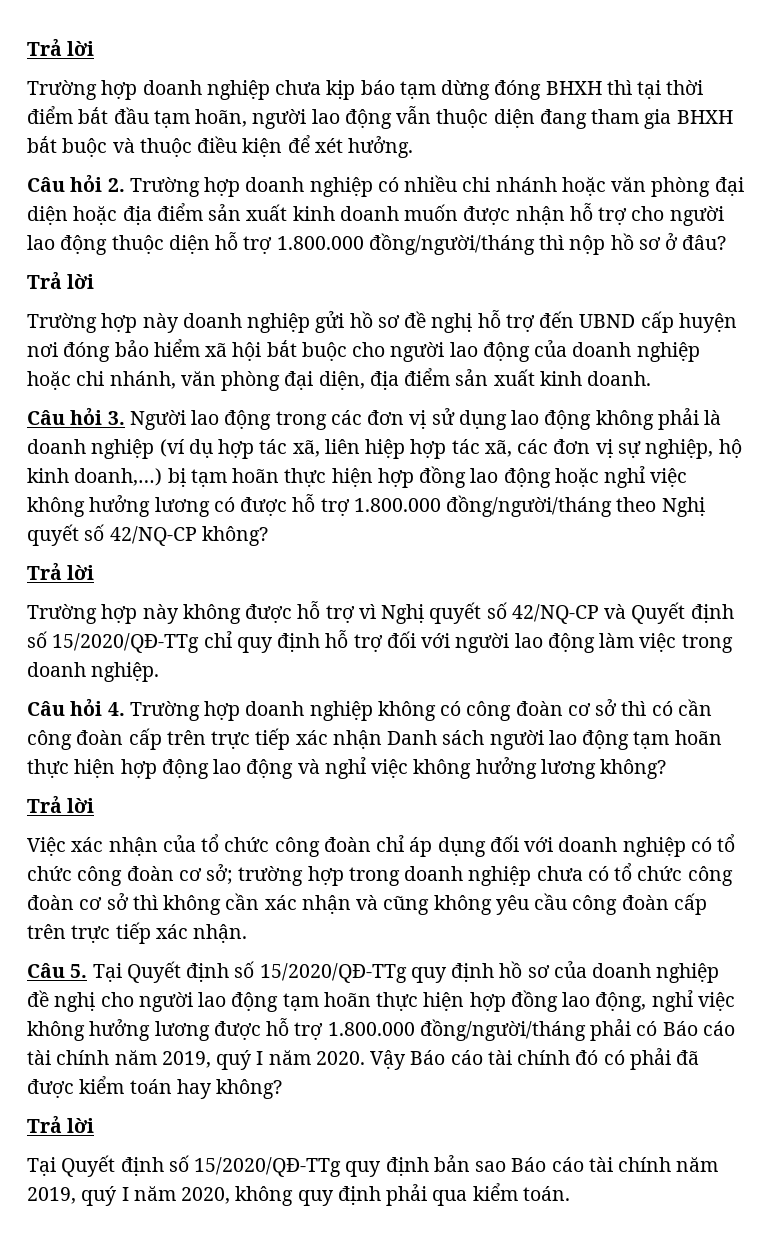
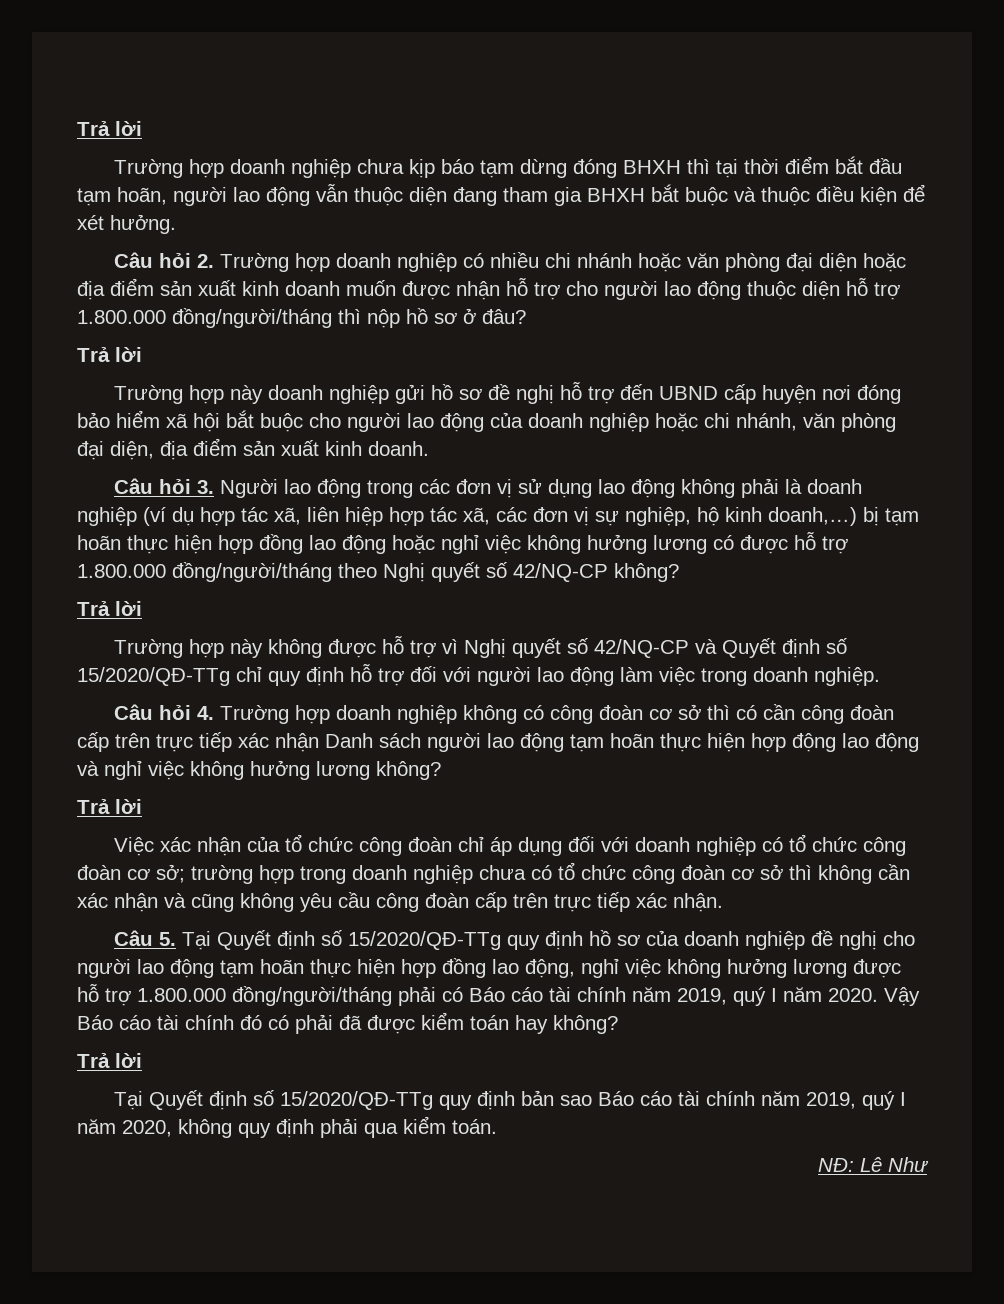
(570, 1193) none -> [818,1157,929,1172] // NĐ: Lê Như

